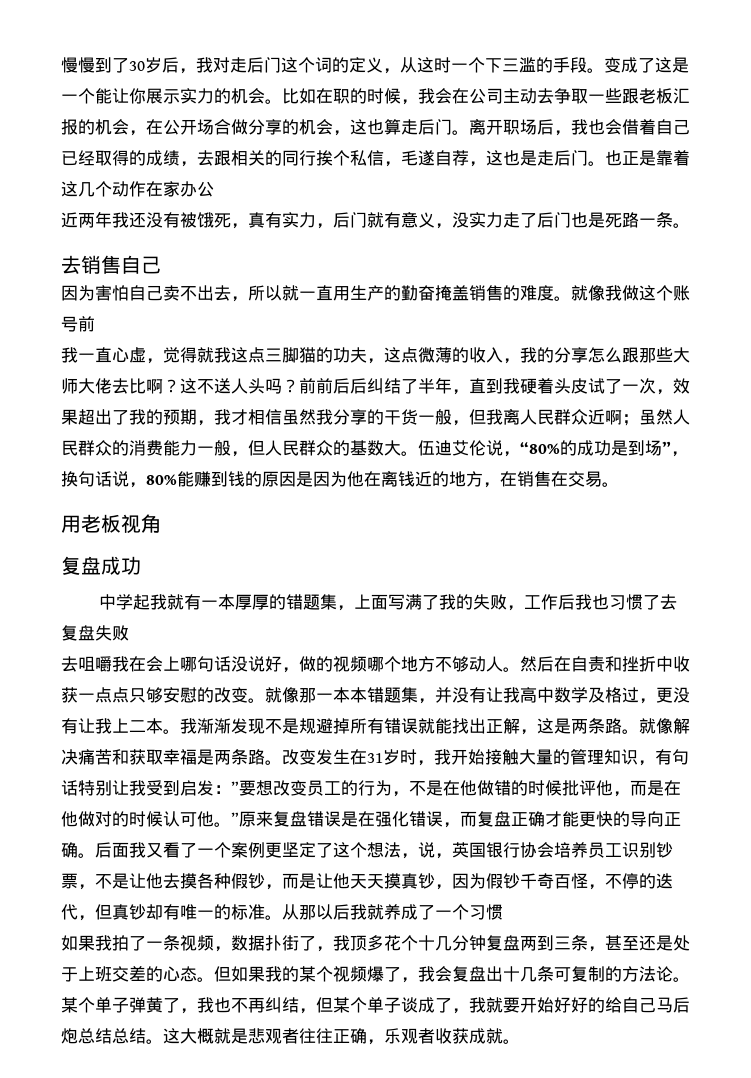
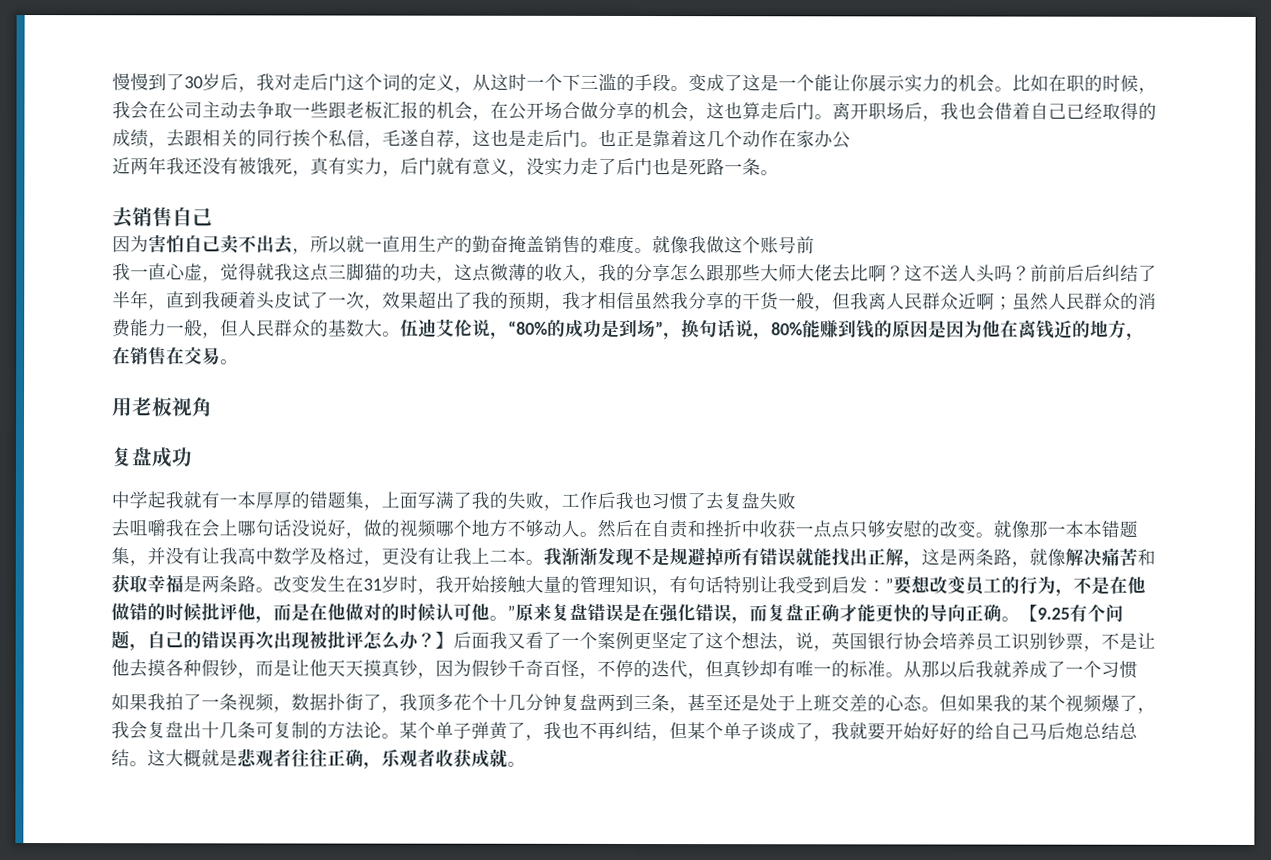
[622,729,639,734] 。 -> [1011,561,1030,568] ，
(95, 855) none -> [1019,604,1124,622] [111,630,454,652] 【9.25有个问题，自己的错误再次出现被批评怎么办？】

